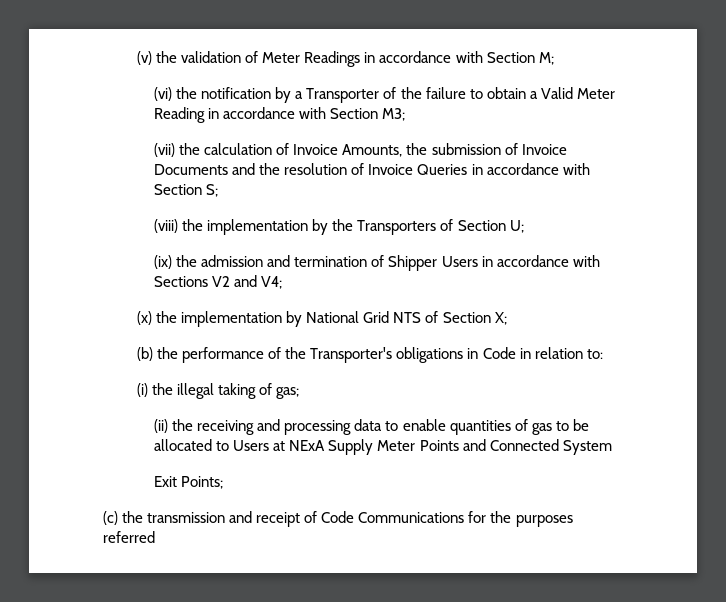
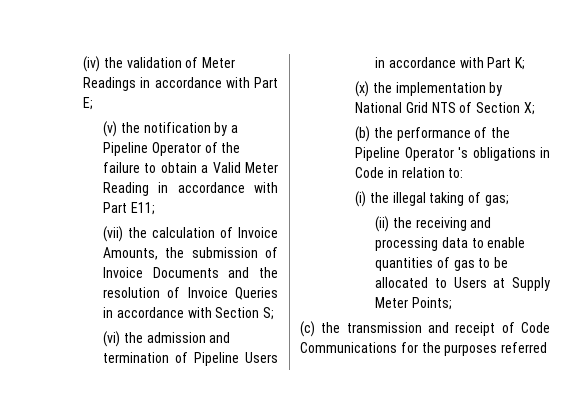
[137,51,153,65] (v) -> [83,56,101,72] (iv)
[486,52,554,65] [154,87,173,101] Section M; // (vi) -> [253,77,278,88] [83,97,94,110] [103,121,117,137] Part E; // (v)
[306,88,380,103] Transporter -> [103,142,201,156] Pipeline Operator
[330,108,406,121] Section M3; -> [103,202,155,215] Part E11;
[154,219,524,235] [154,255,173,269] (viii) the implementation by the Transporters of Section U; // (ix) -> [103,331,120,347] (vi)
[388,255,438,271] Shipper -> [194,352,239,366] Pipeline
[154,275,283,289] Sections V2 and V4; -> [487,57,526,70] Part K;
[310,347,393,363] Transporter's -> [355,147,469,161] Pipeline Operator 's
[289,440,326,451] NExA -> (506, 283) none
[419,439,612,455] [154,476,178,487] Points and Connected System // Exit -> (408, 302) none

